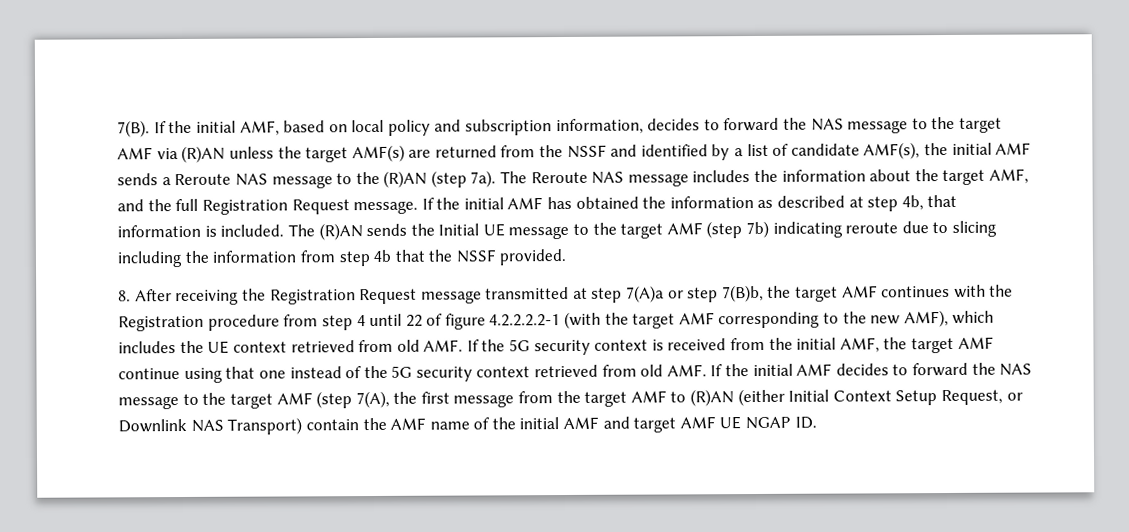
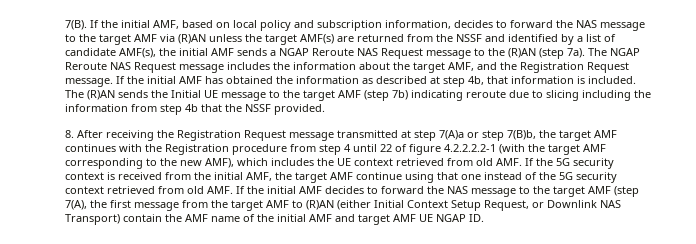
[174,173,268,186] Reroute NAS -> [278,48,423,59] NGAP Reroute NAS Request
[530,171,625,184] Reroute NAS -> [609,48,640,56] [64,62,176,73] NGAP Reroute NAS Request
[175,198,199,212] full -> (517, 66) none

